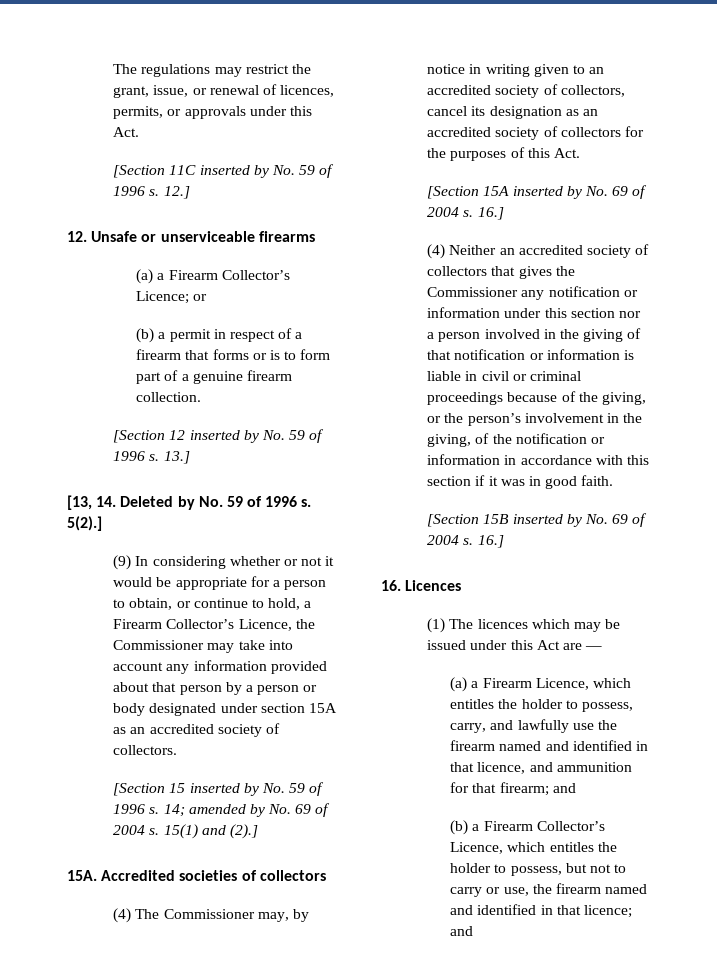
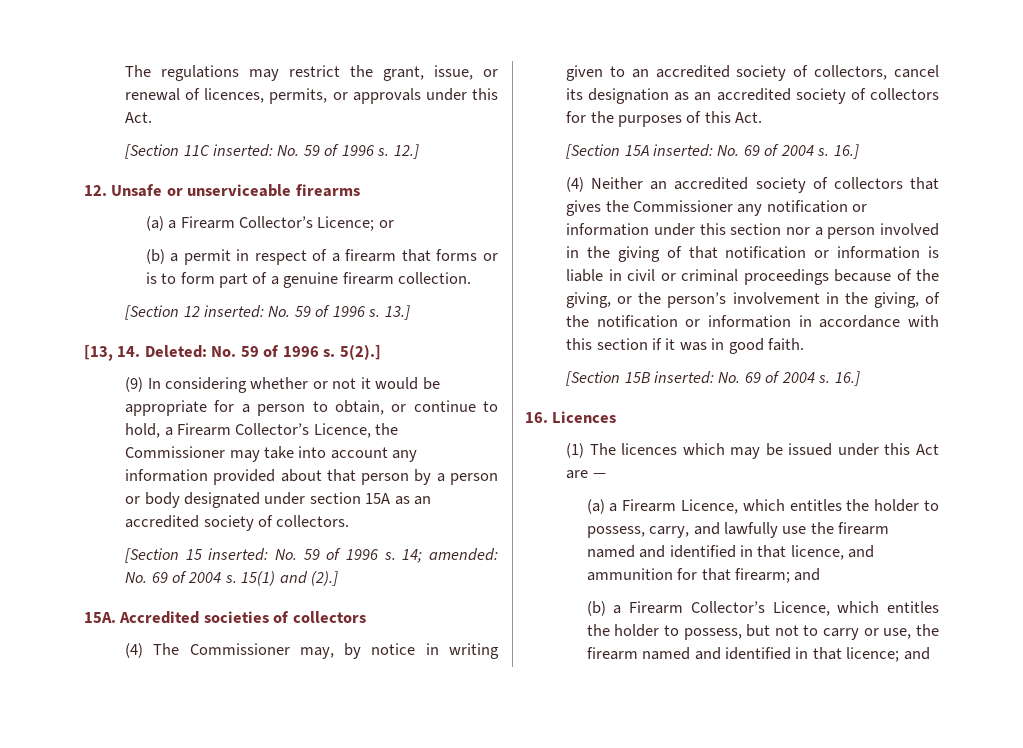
[199,165,269,178] inserted by -> [213,144,274,157] inserted:
[189,430,259,443] inserted by -> [204,305,265,318] inserted:
[120,496,195,510] Deleted by -> [144,345,207,358] Deleted:
[189,783,259,796] inserted by -> [208,548,269,561] inserted:
[188,804,265,817] amended by -> [429,548,499,561] amended:
[512,186,582,199] inserted by -> [653,144,714,157] inserted:
[512,514,582,527] inserted by -> [654,371,715,384] inserted:

